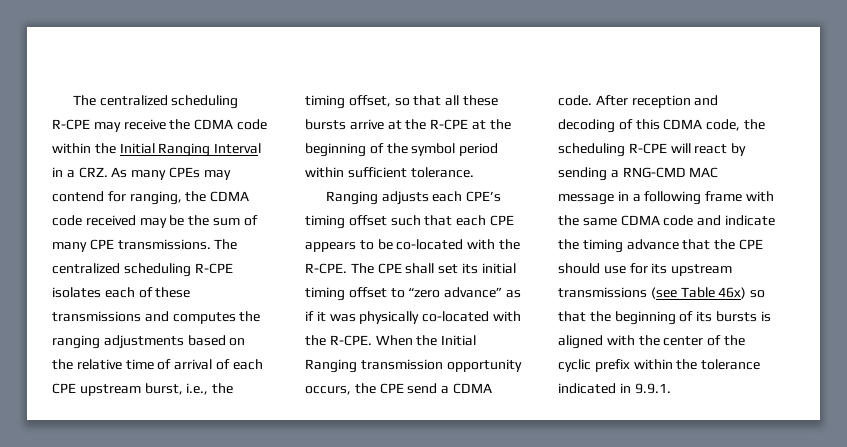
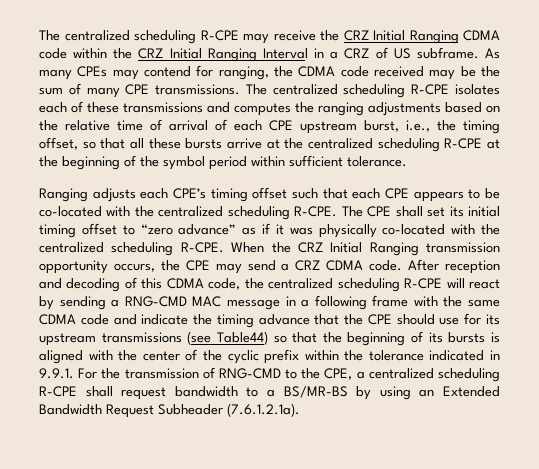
(191, 124) none -> [343,30,459,44] CRZ Initial Ranging
(116, 148) none -> [138,48,164,59] CRZ
[78,167,108,178] CRZ. -> [344,47,479,59] CRZ of US subframe.
(427, 124) none -> [308,138,440,152] centralized scheduling
(520, 244) none -> [158,206,290,220] centralized scheduling
(326, 340) none -> [39,242,174,256] centralized scheduling
(438, 340) none -> [297,242,323,253] CRZ
(404, 388) none -> [215,263,242,274] may
(450, 390) none -> [295,260,321,271] CRZ
(765, 124) none -> [268,278,334,289] centralized
[680,287,747,299] Table 46x) -> [216,331,268,345] Table44)
(671, 388) none -> [78,367,501,382] [39,386,501,400] [39,403,300,418] For the transmission of RNG-CMD to the CPE, a centralized scheduling R-CPE shall request bandwidth to a BS/MR-BS by using an Extended Bandwidth Request Subheader (7.6.1.2.1a).

